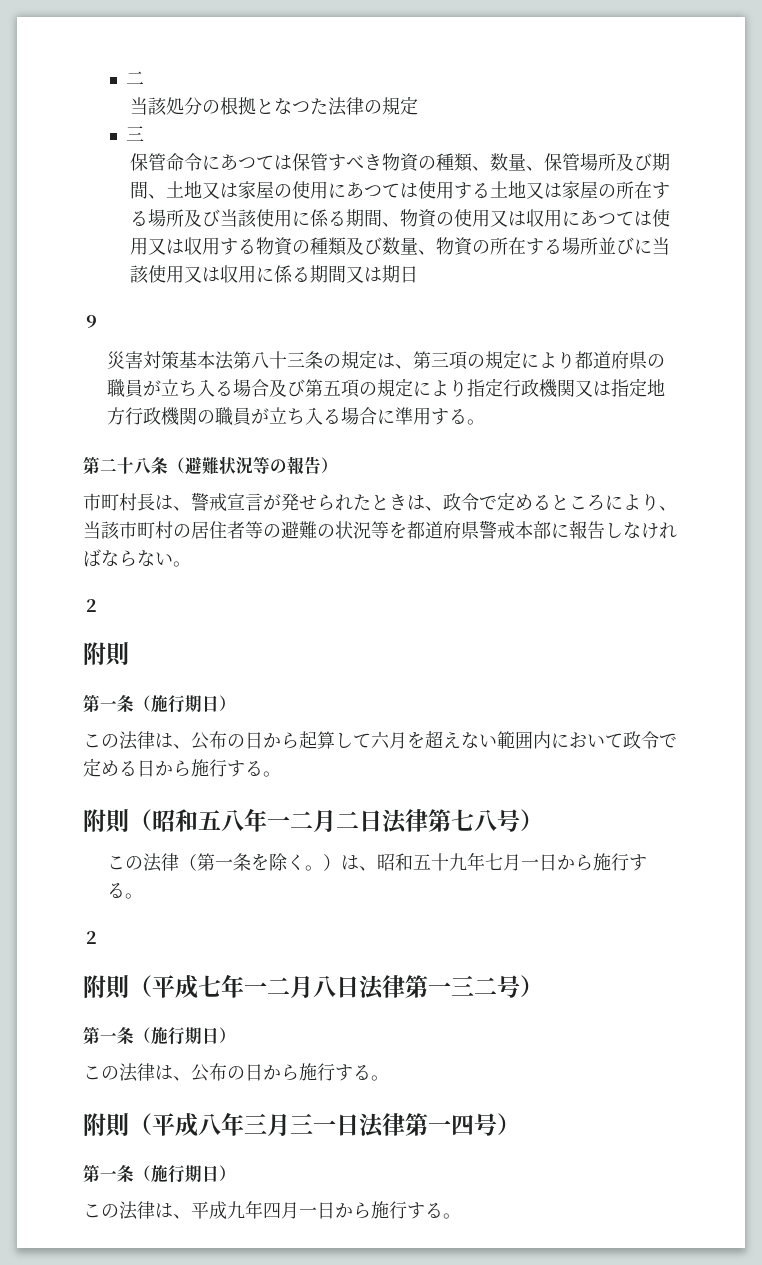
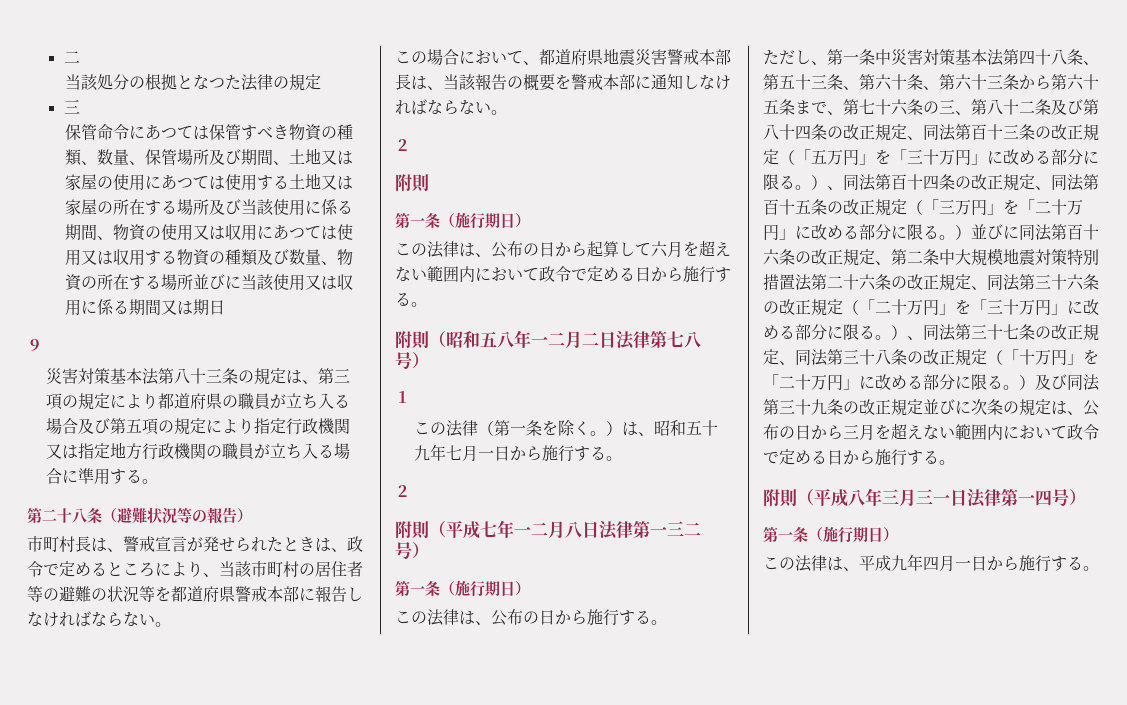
(191, 564) none -> [395,48,731,65] [395,74,731,91] [395,99,507,115] // この場合において、都道府県地震災害警戒本部長は、当該報告の概要を警戒本部に通知しなければならない。
(543, 820) none -> [395,391,410,403] // １
(389, 1078) none -> [763,49,1099,66] [763,74,1099,90] [763,99,1099,115] [763,124,1099,141] [763,149,1099,166] [763,174,1099,191] [763,199,1083,216] [763,224,1099,241] [763,248,1099,266] [763,274,1099,291] [763,299,1099,316] [763,324,1099,341] [763,349,1099,366] [763,374,1100,391] [763,399,1099,416] [763,423,1099,440] [763,449,955,466] // ただし、第一条中災害対策基本法第四十八条、第五十三条、第六十条、第六十三条から第六十五条まで、第七十六条の三、第八十二条及び第八十四条の改正規定、同法第百十三条の改正規定（「五万円」を「三十万円」に改める部分に限る。）、同法第百十四条の改正規定、同法第百十五条の改正規定（「三万円」を「二十万円」に改める部分に限る。）並びに同法第百十六条の改正規定、第二条中大規模地震対策特別措置法第二十六条の改正規定、同法第三十六条の改正規定（「二十万円」を「三十万円」に改める部分に限る。）、同法第三十七条の改正規定、同法第三十八条の改正規定（「十万円」を「二十万円」に改める部分に限る。）及び同法第三十九条の改正規定並びに次条の規定は、公布の日から三月を超えない範囲内において政令で定める日から施行する。

